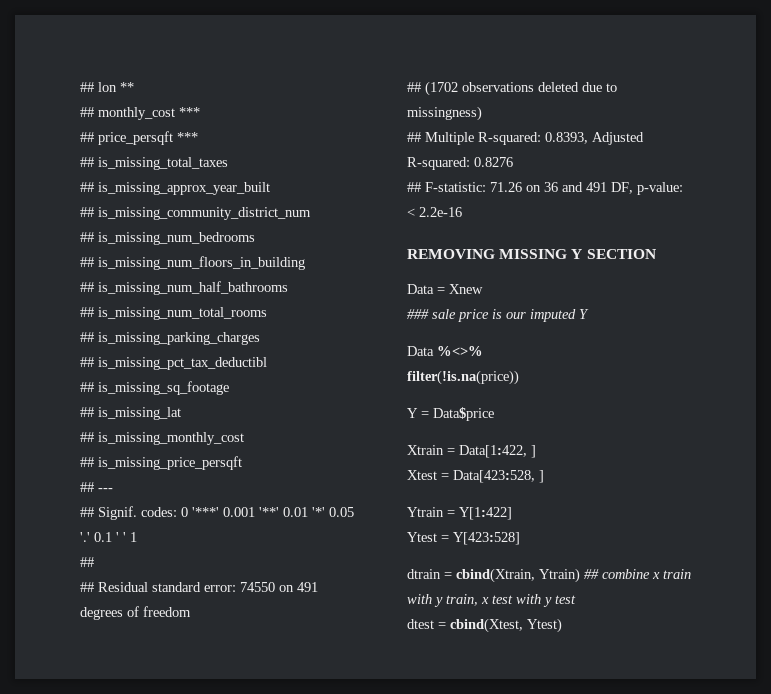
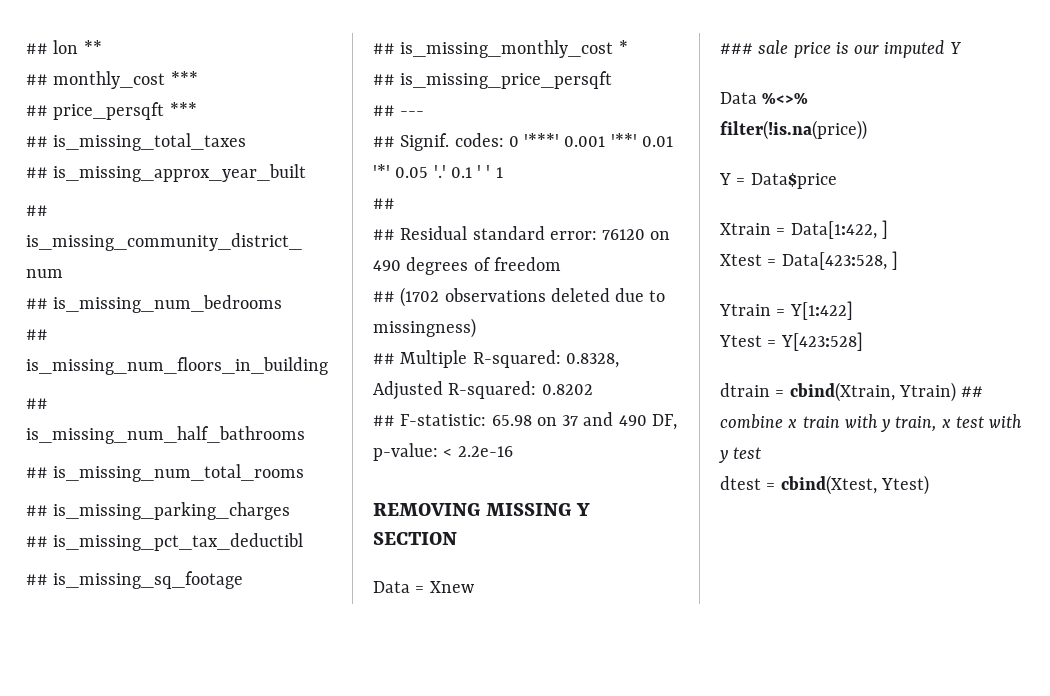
[80,407,181,420] // ## is_missing_lat -> (244, 580) none
(244, 438) none -> [618,40,628,54] *
[240,582,318,592] 74550 on 491 -> [602,229,671,240] [373,260,401,271] 76120 on 490
[545,132,588,144] 0.8393, -> [565,353,619,368] 0.8328,
[474,157,513,167] 0.8276 -> [541,384,593,395] 0.8202
[490,182,607,192] 71.26 on 36 and 491 -> [491,412,647,426] 65.98 on 37 and 490

